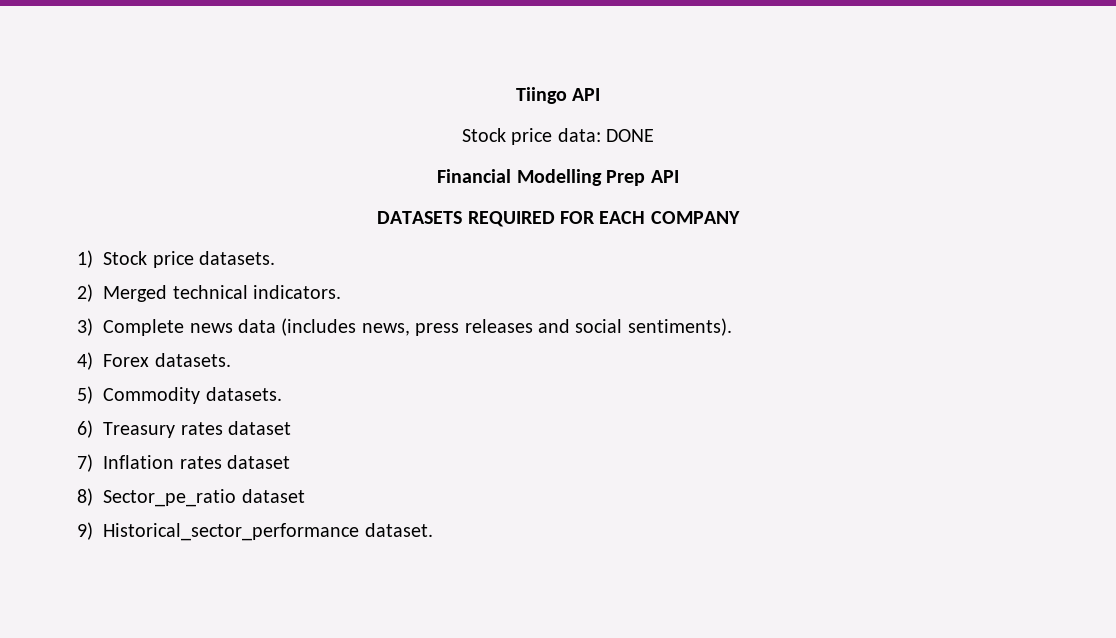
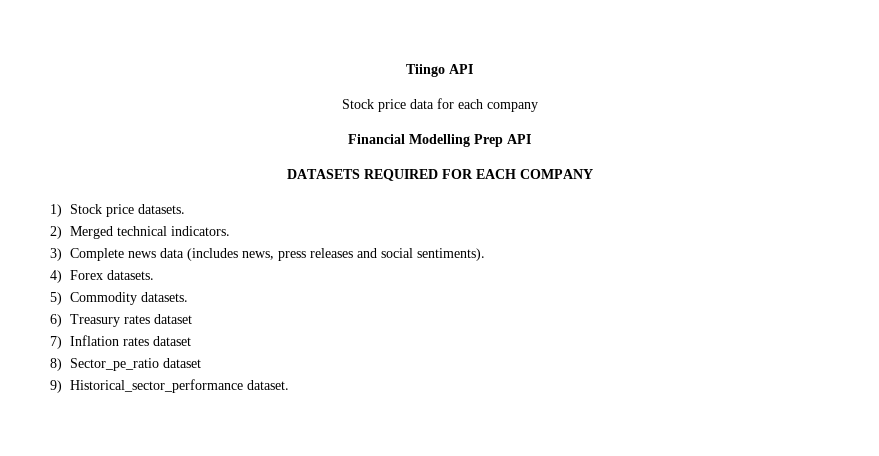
[557,128,655,142] data: DONE -> [409,98,538,112] data for each company

